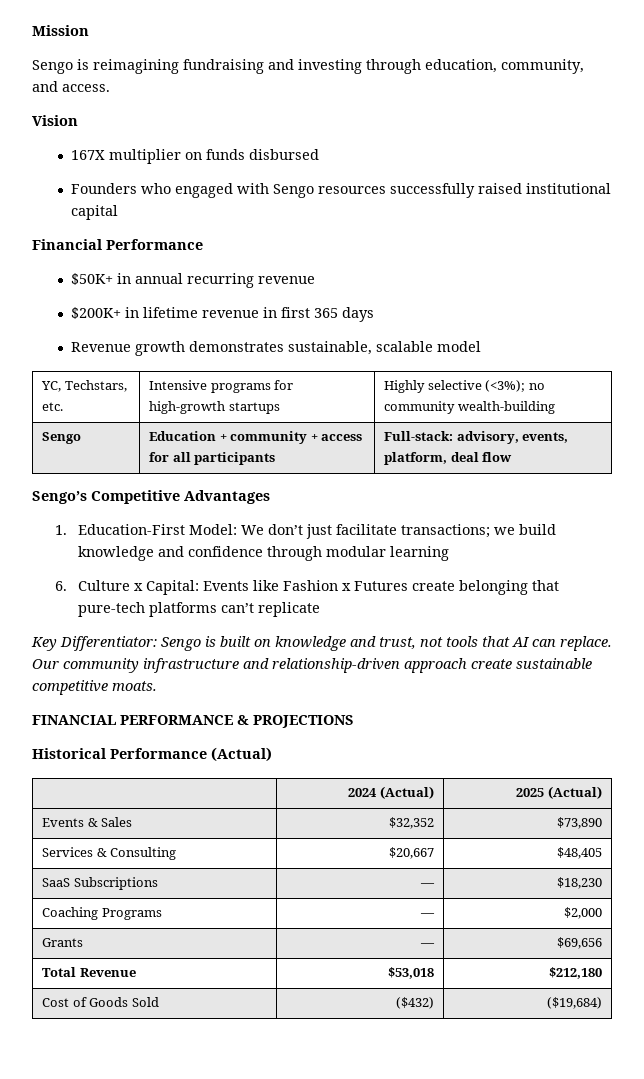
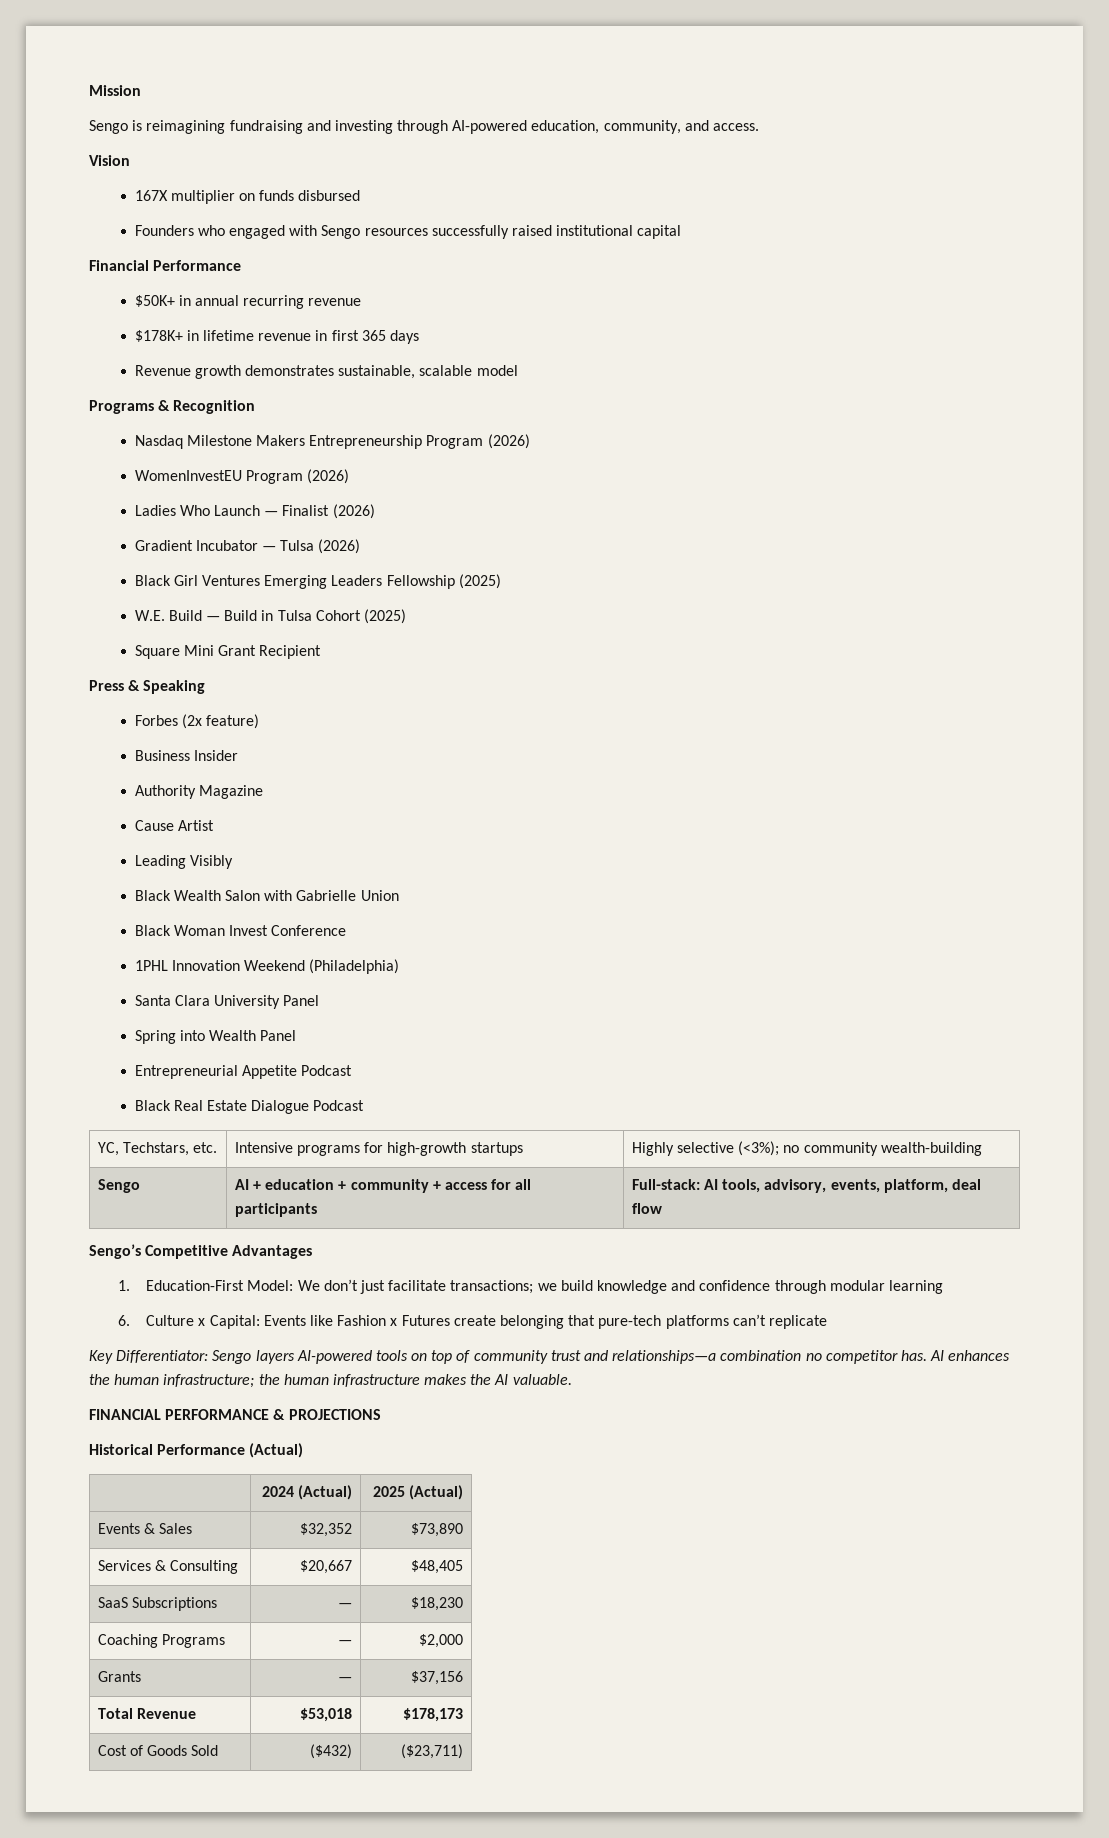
(421, 66) none -> [452,120,528,134] AI-powered
[70,307,121,319] $200K+ -> [134,330,183,342] $178K+
(481, 346) none -> [89,400,256,414] [134,434,530,449] [134,469,350,484] [134,504,375,519] [134,539,361,554] [134,574,501,589] [134,609,406,624] [134,645,322,659] [89,680,206,694] [134,714,260,729] [134,750,238,761] [134,785,263,799] [134,820,214,831] [134,855,233,869] [134,890,399,901] [134,925,347,936] [134,959,400,974] [134,995,320,1009] [134,1030,297,1044] [134,1065,353,1079] [134,1100,365,1114] // Programs & Recognition // Nasdaq Milestone Makers Entrepreneurship Program (2026) // WomenInvestEU Program (2026) // Ladies Who Launch — Finalist (2026) // Gradient Incubator — Tulsa (2026) // Black Girl Ventures Emerging Leaders Fellowship (2025) // W.E. Build — Build in Tulsa Cohort (2025) // Square Mini Grant Recipient // Press & Speaking // Forbes (2x feature) // Business Insider // Authority Magazine // Cause Artist // Leading Visibly // Black Wealth Salon with Gabrielle Union // Black Woman Invest Conference // 1PHL Innovation Weekend (Philadelphia) // Santa Clara University Panel // Spring into Wealth Panel // Entrepreneurial Appetite Podcast // Black Real Estate Dialogue Podcast
[149,431,217,441] Education -> [234,1179,335,1190] AI + education
(454, 436) none -> [704,1179,761,1193] AI tools,
[205,636,612,651] [32,658,592,673] [32,680,157,695] is built on knowledge and trust, not tools that AI can replace. Our community infrastructure and relationship-driven approach create sustainable competitive moats. -> [255,1350,1011,1364] [89,1374,572,1388] layers AI-powered tools on top of community trust and relationships—a combination no competitor has. AI enhances the human infrastructure; the human infrastructure makes the AI valuable.
[556,937,602,949] $69,656 -> [411,1671,464,1685] $37,156
[548,967,602,979] $212,180 -> [403,1708,464,1722] $178,173
[546,997,602,1009] ($19,684) -> [401,1744,464,1759] ($23,711)

